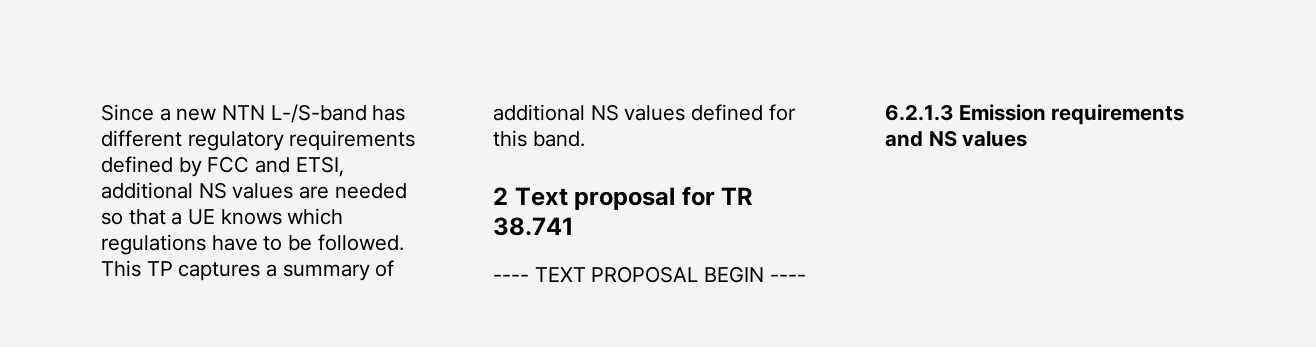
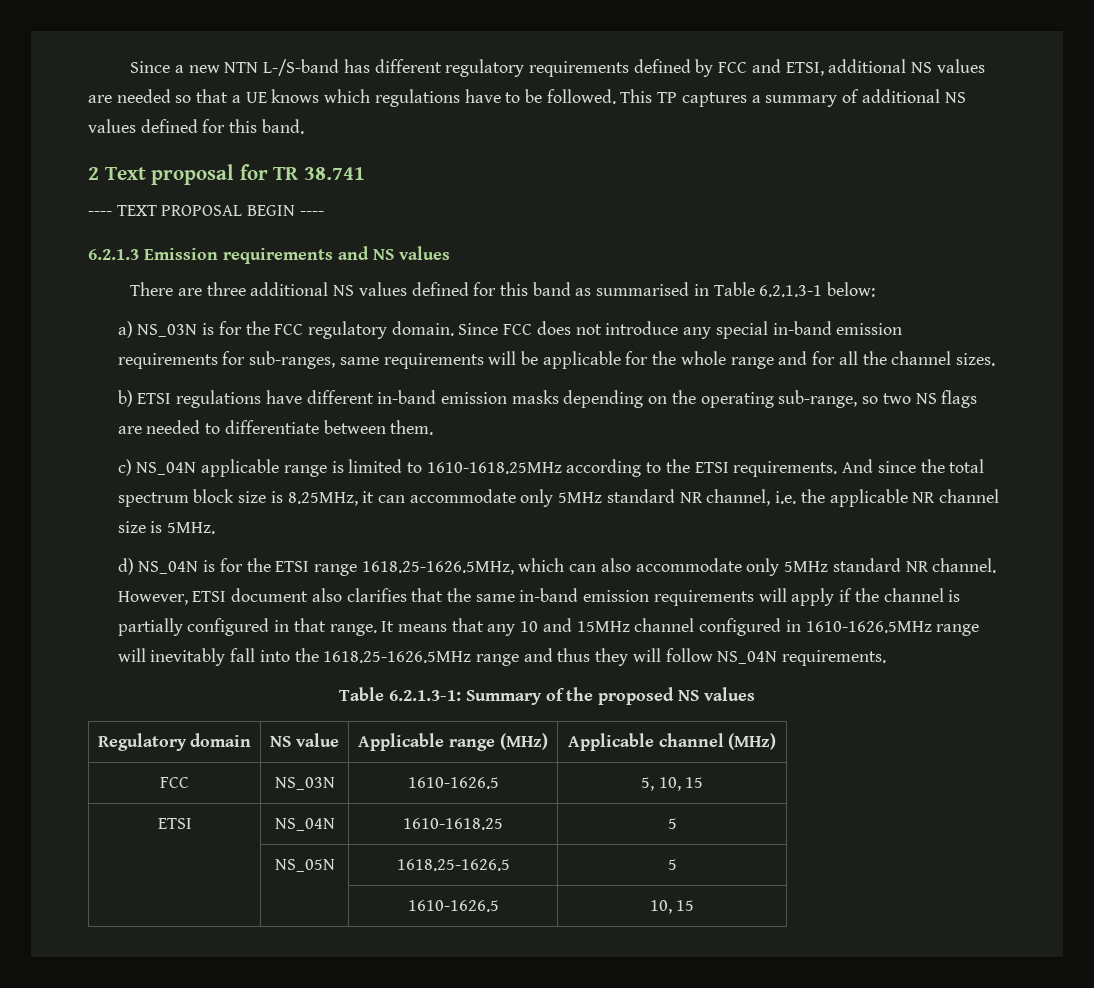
(1028, 139) none -> [130,282,876,297] [117,321,903,339] [117,351,996,369] [117,390,978,408] [117,420,434,435] [117,459,985,477] [117,489,1000,507] [117,521,216,534] [117,558,997,576] [117,588,961,606] [117,618,980,636] [117,648,887,666] [339,687,755,705] [97,733,252,751] [270,733,339,747] [358,733,548,751] [567,733,777,751] [160,777,189,788] [274,777,335,790] [407,777,499,789] [640,777,704,791] [157,818,192,829] [274,818,335,831] [403,818,503,830] [667,818,677,829] [274,859,335,872] [396,859,510,871] [667,859,677,870] [407,900,499,912] [649,900,695,914] // There are three additional NS values defined for this band as summarised in Table 6.2.1.3-1 below: // a) NS_03N is for the FCC regulatory domain. Since FCC does not introduce any special in-band emission requirements for sub-ranges, same requirements will be applicable for the whole range and for all the channel sizes. // b) ETSI regulations have different in-band emission masks depending on the operating sub-range, so two NS flags are needed to differentiate between them. // c) NS_04N applicable range is limited to 1610-1618.25MHz according to the ETSI requirements. And since the total spectrum block size is 8.25MHz, it can accommodate only 5MHz standard NR channel, i.e. the applicable NR channel size is 5MHz. // d) NS_04N is for the ETSI range 1618.25-1626.5MHz, which can also accommodate only 5MHz standard NR channel. However, ETSI document also clarifies that the same in-band emission requirements will apply if the channel is partially configured in that range. It means that any 10 and 15MHz channel configured in 1610-1626.5MHz range will inevitably fall into the 1618.25-1626.5MHz range and thus they will follow NS_04N requirements. // Table 6.2.1.3-1: Summary of the proposed NS values // Regulatory domain | NS value | Applicable range (MHz) | Applicable channel (MHz) // FCC | NS_03N | 1610-1626.5 | 5, 10, 15 // ETSI | NS_04N | 1610-1618.25 | 5 // | NS_05N | 1618.25-1626.5 | 5 // | | 1610-1626.5 | 10, 15

